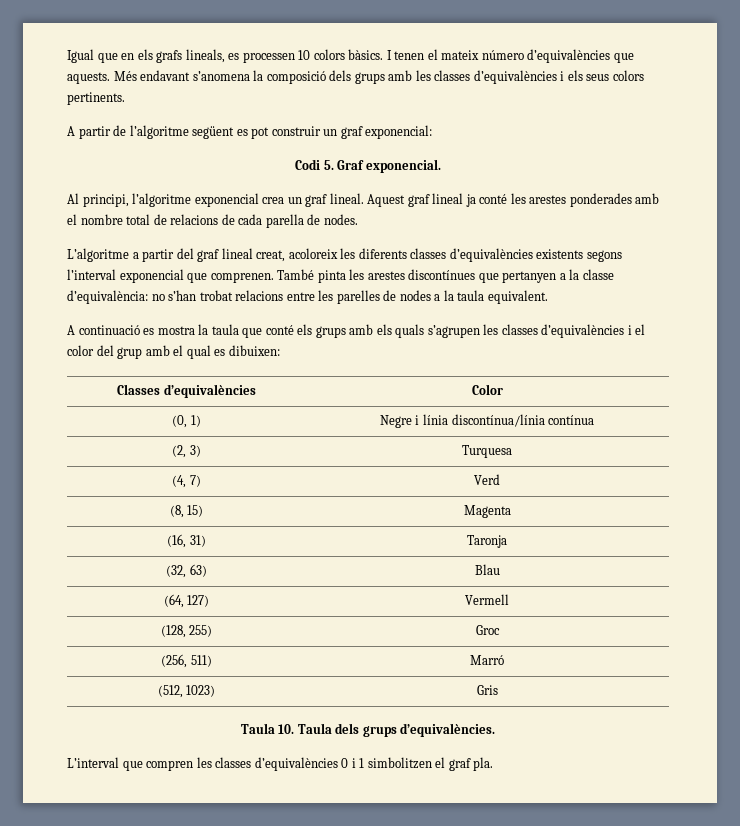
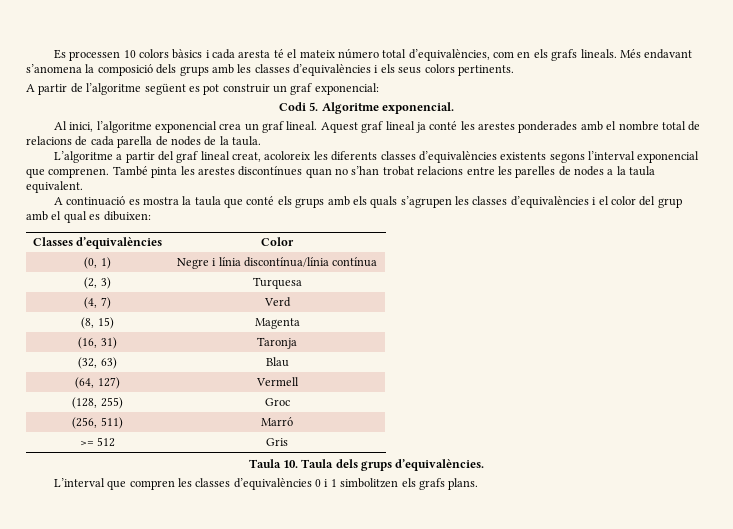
[67,49,634,63] [67,72,110,84] Igual que en els grafs lineals, es processen 10 colors bàsics. I tenen el mateix número d’equivalències que aquests. -> [53,48,617,61] Es processen 10 colors bàsics i cada aresta té el mateix número total d’equivalències, com en els grafs lineals.
[337,160,365,170] Graf -> [321,102,379,114] Algoritme
[82,194,129,207] principi, -> [69,122,94,132] inici,
[323,214,358,225] nodes. -> [170,136,261,146] nodes de la taula.
[478,269,614,283] [67,290,148,304] que pertanyen a la classe d’equivalència: -> [305,168,332,178] quan
[157,685,216,698] (512, 1023) -> [79,437,116,447] >= 512
[435,757,494,771] el graf pla. -> [401,478,479,490] els grafs plans.

